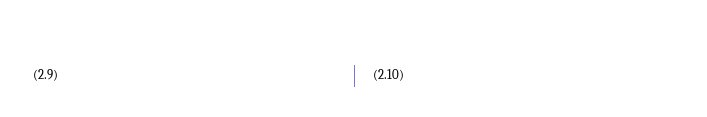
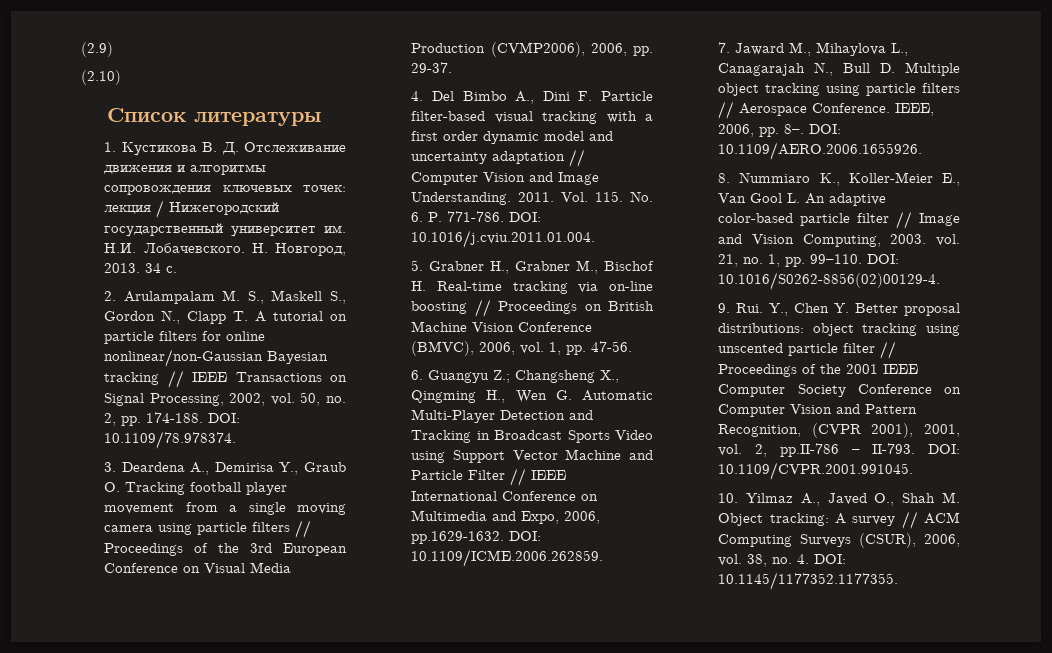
(404, 75) none -> [106,108,321,126] [104,142,346,156] [104,164,267,175] [104,185,346,195] [104,200,280,218] [104,223,346,237] [104,243,346,256] [104,263,178,273] [104,290,346,304] [104,310,347,324] [104,331,266,344] [104,349,329,367] [104,370,347,388] [104,392,346,406] [104,412,241,426] [104,431,237,449] [104,462,346,475] [104,482,288,495] [104,502,346,515] [104,520,312,538] [104,543,347,556] [104,562,292,573] [411,42,653,57] [411,62,453,73] [411,91,653,104] [411,111,653,124] [411,131,614,144] [411,149,586,167] [411,172,600,185] [411,191,653,205] [411,211,542,222] [411,230,596,248] [411,260,654,274] [411,281,653,294] [411,299,654,317] [411,321,593,332] [411,341,633,356] [411,370,620,383] [411,390,653,403] [411,409,594,423] [411,430,653,443] [411,449,653,463] [411,468,567,486] [411,491,599,501] [411,510,601,524] [411,531,542,544] [411,549,604,567] [718,42,909,56] [718,62,960,76] [718,83,960,96] [718,101,935,119] [718,124,842,137] [718,142,923,160] [718,172,960,186] [718,193,887,206] [718,211,960,229] [718,234,960,247] [718,254,900,267] [718,272,941,290] [718,303,960,316] [718,323,960,336] [718,341,897,359] [718,364,919,377] [718,384,961,397] [718,404,918,417] [718,423,960,438] [718,443,960,457] [718,462,914,480] [718,492,960,506] [718,511,960,529] [718,533,960,548] [718,554,847,567] [718,572,899,590] // Список литературы // 1. Кустикова В. Д. Отслеживание движения и алгоритмы сопровождения ключевых точек: лекция / Нижегородский государственный университет им. Н.И. Лобачевского. Н. Новгород, 2013. 34 с. // 2. Arulampalam M. S., Maskell S., Gordon N., Clapp T. A tutorial on particle filters for online nonlinear/non-Gaussian Bayesian tracking // IEEE Transactions on Signal Processing, 2002, vol. 50, no. 2, pp. 174-188. DOI: 10.1109/78.978374. // 3. Deardena A., Demirisa Y., Graub O. Tracking football player movement from a single moving camera using particle filters // Proceedings of the 3rd European Conference on Visual Media Production (CVMP2006), 2006, pp. 29-37. // 4. Del Bimbo A., Dini F. Particle filter-based visual tracking with a first order dynamic model and uncertainty adaptation // Computer Vision and Image Understanding. 2011. Vol. 115. No. 6. P. 771-786. DOI: 10.1016/j.cviu.2011.01.004. // 5. Grabner H., Grabner M., Bischof H. Real-time tracking via on-line boosting // Proceedings on British Machine Vision Conference (BMVC), 2006, vol. 1, pp. 47-56. // 6. Guangyu Z.; Changsheng X., Qingming H., Wen G. Automatic Multi-Player Detection and Tracking in Broadcast Sports Video using Support Vector Machine and Particle Filter // IEEE International Conference on Multimedia and Expo, 2006, pp.1629-1632. DOI: 10.1109/ICME.2006.262859. // 7. Jaward M., Mihaylova L., Canagarajah N., Bull D. Multiple object tracking using particle filters // Aerospace Conference. IEEE, 2006, pp. 8–. DOI: 10.1109/AERO.2006.1655926. // 8. Nummiaro K., Koller-Meier E., Van Gool L. An adaptive color-based particle filter // Image and Vision Computing, 2003. vol. 21, no. 1, pp. 99–110. DOI: 10.1016/S0262-8856(02)00129-4. // 9. Rui. Y., Chen Y. Better proposal distributions: object tracking using unscented particle filter // Proceedings of the 2001 IEEE Computer Society Conference on Computer Vision and Pattern Recognition, (CVPR 2001), 2001, vol. 2, pp.II-786 – II-793. DOI: 10.1109/CVPR.2001.991045. // 10. Yilmaz A., Javed O., Shah M. Object tracking: A survey // ACM Computing Surveys (CSUR), 2006, vol. 38, no. 4. DOI: 10.1145/1177352.1177355.

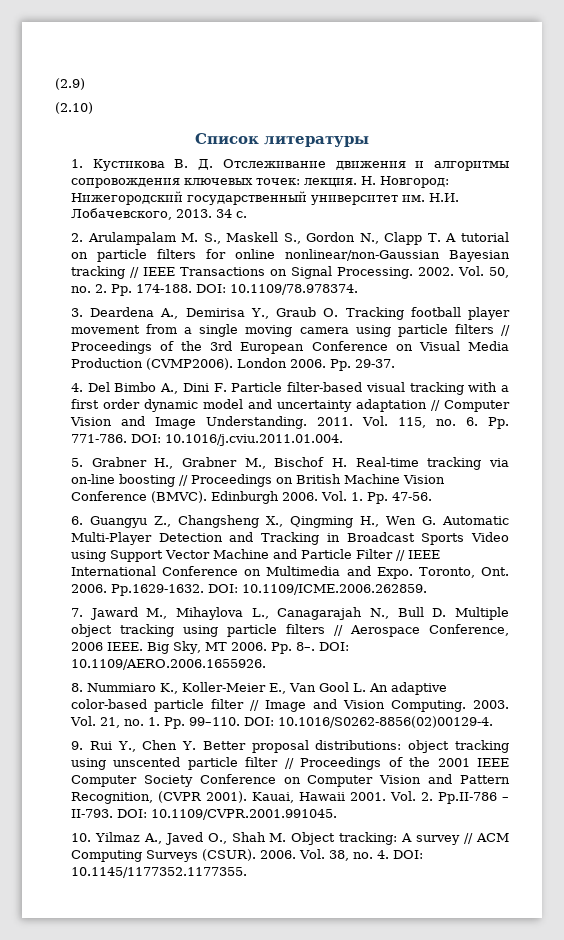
[104,200,165,218] лекция / -> [303,176,449,188] лекция. Н. Новгород:
[143,243,346,256] Лобачевского. Н. Новгород, -> [70,208,172,220] Лобачевского,
[149,392,346,406] [104,413,142,426] Processing, 2002, vol. 50, no. 2, pp. -> [337,266,510,279] [70,284,132,296] Processing. 2002. Vol. 50, no. 2. Pp.
[490,42,653,57] (CVMP2006), 2006, pp. -> [145,358,351,371] (CVMP2006). London 2006. Pp.
[595,191,653,202] [411,212,443,222] 115. No. 6. P. -> [397,417,510,429] 115, no. 6. Pp.
[411,341,587,356] (BMVC), 2006, vol. 1, pp. -> [150,491,388,504] (BMVC). Edinburgh 2006. Vol. 1. Pp.
[493,370,511,383] Z.; -> [153,516,171,527] Z.,
[521,511,601,524] [411,531,505,544] Expo, 2006, pp.1629-1632. -> [376,567,509,579] [70,584,204,596] Expo. Toronto, Ont. 2006. Pp.1629-1632.
[812,103,935,116] [718,124,780,137] Conference. IEEE, 2006, pp. -> [428,624,509,636] [70,641,292,654] Conference, 2006 IEEE. Big Sky, MT 2006. Pp.
[802,234,960,247] [718,254,806,267] Computing, 2003. vol. 21, no. 1, pp. -> [390,700,509,712] [69,716,185,729] Computing. 2003. Vol. 21, no. 1. Pp.
[736,303,764,313] Rui. -> [89,741,112,750] Rui
[871,423,960,438] [718,443,839,457] 2001), 2001, vol. 2, pp.II-786 -> [205,791,497,804] 2001). Kauai, Hawaii 2001. Vol. 2. Pp.II-786
[859,533,960,548] [718,554,743,566] (CSUR), 2006, vol. -> [201,849,325,861] (CSUR). 2006. Vol.

